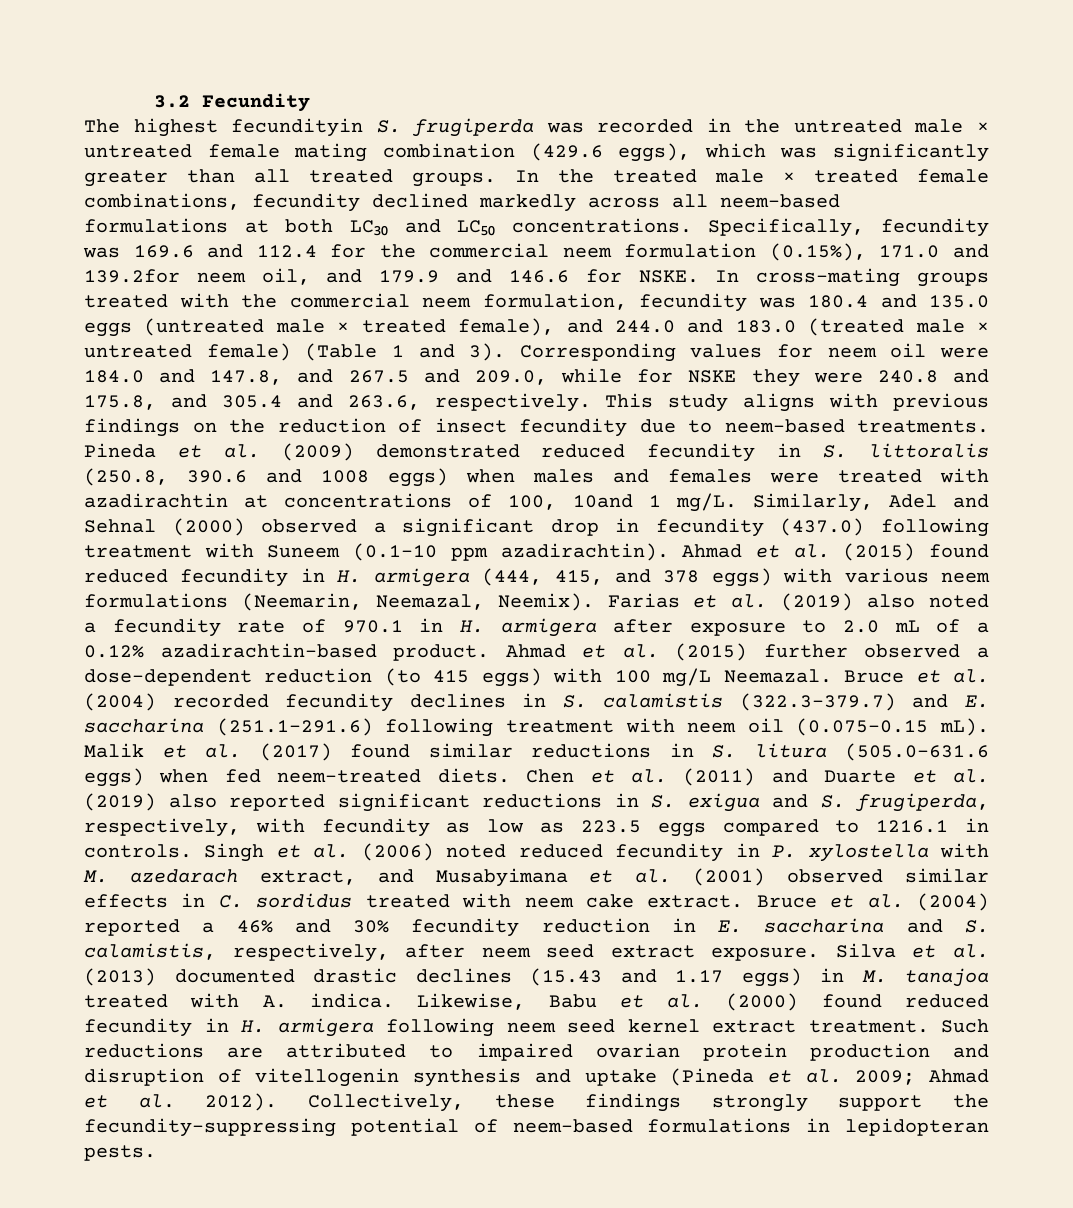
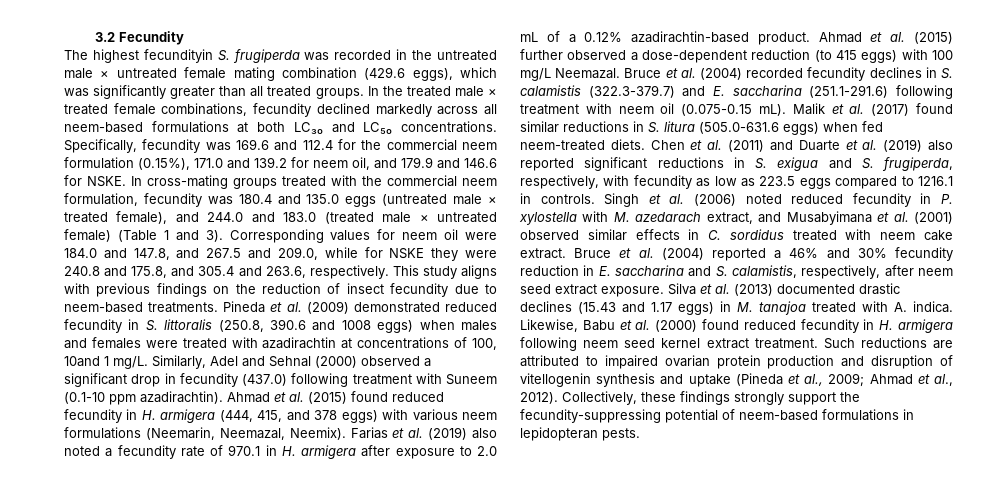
[84,269,180,283] 139.2for -> [254,157,309,168] 139.2 for
[805,1069,842,1083] al. -> [804,374,824,386] al.,
[138,1094,175,1108] al. -> [933,374,953,386] al.,

